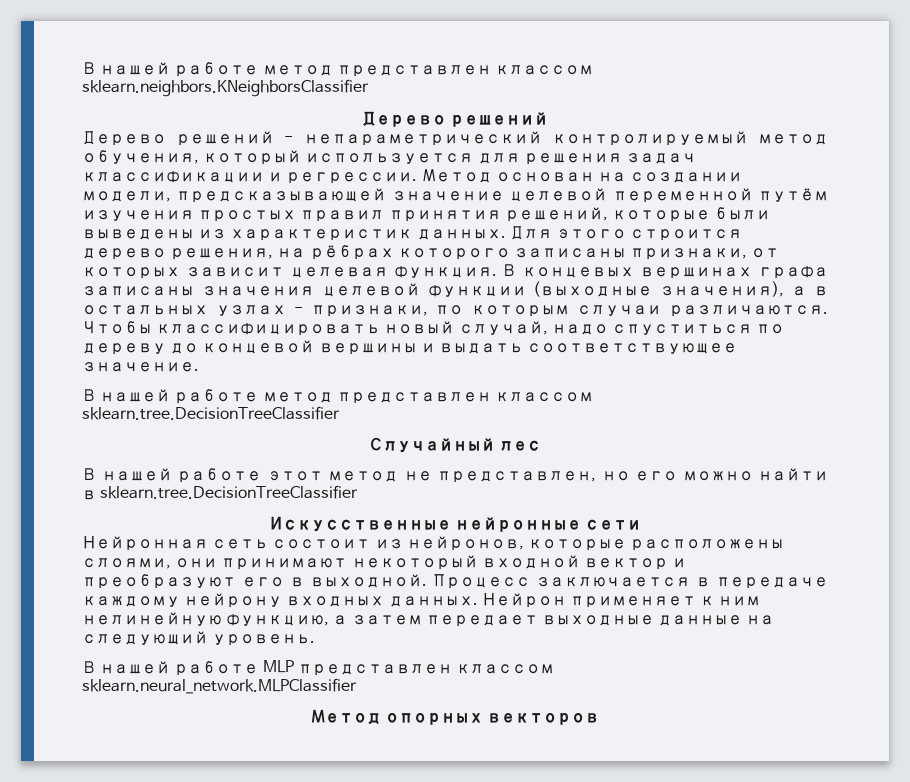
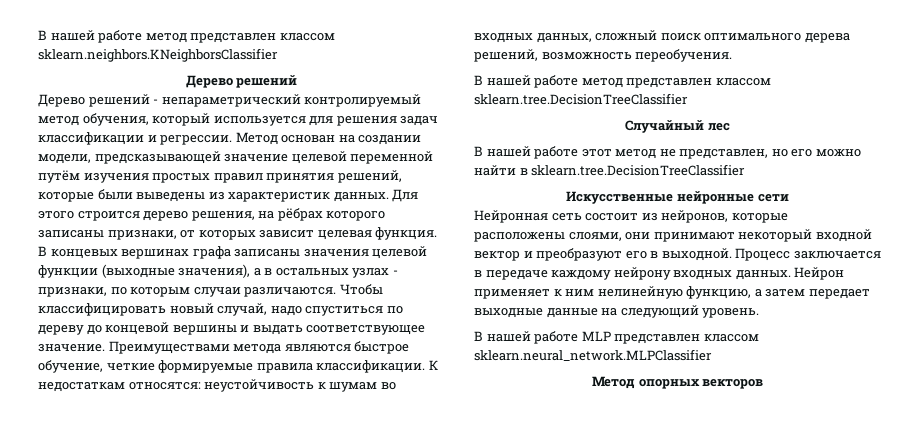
(199, 367) none -> [108,341,410,354] [38,360,438,373] [38,379,396,392] [474,30,850,43] [474,49,733,62] Преимуществами метода являются быстрое обучение, четкие формируемые правила классификации. К недостаткам относятся: неустойчивость к шумам во входных данных, сложный поиск оптимального дерева решений, возможность переобучения.

